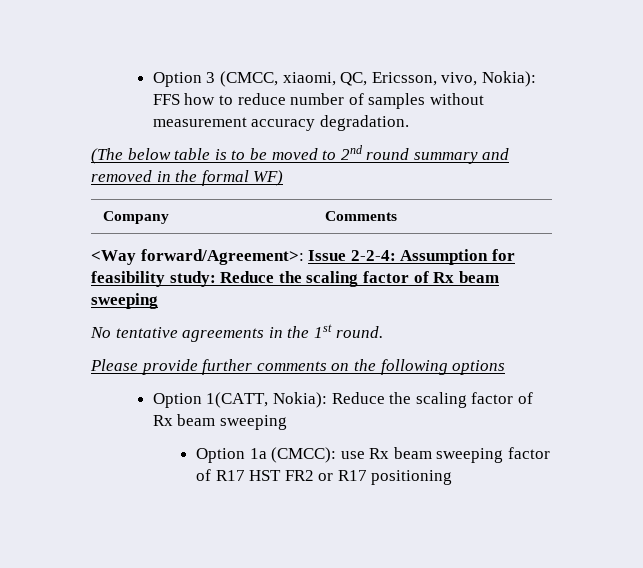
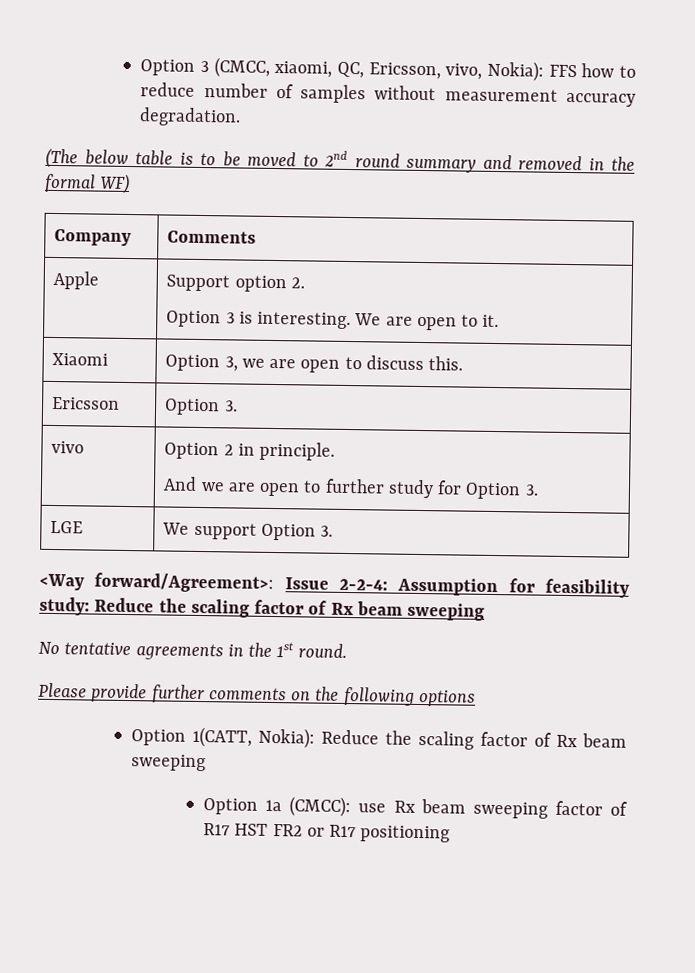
(398, 216) none -> [53,270,100,290] [166,274,305,293] [166,310,500,331] [52,352,109,366] [165,354,464,373] [52,396,121,410] [164,398,238,416] [51,440,85,454] [164,441,336,461] [163,476,539,500] [50,520,84,534] [162,522,334,541] // Apple | Support option 2. // Option 3 is interesting. We are open to it. // Xiaomi | Option 3, we are open to discuss this. // Ericsson | Option 3. // vivo | Option 2 in principle. // And we are open to further study for Option 3. // LGE | We support Option 3.

